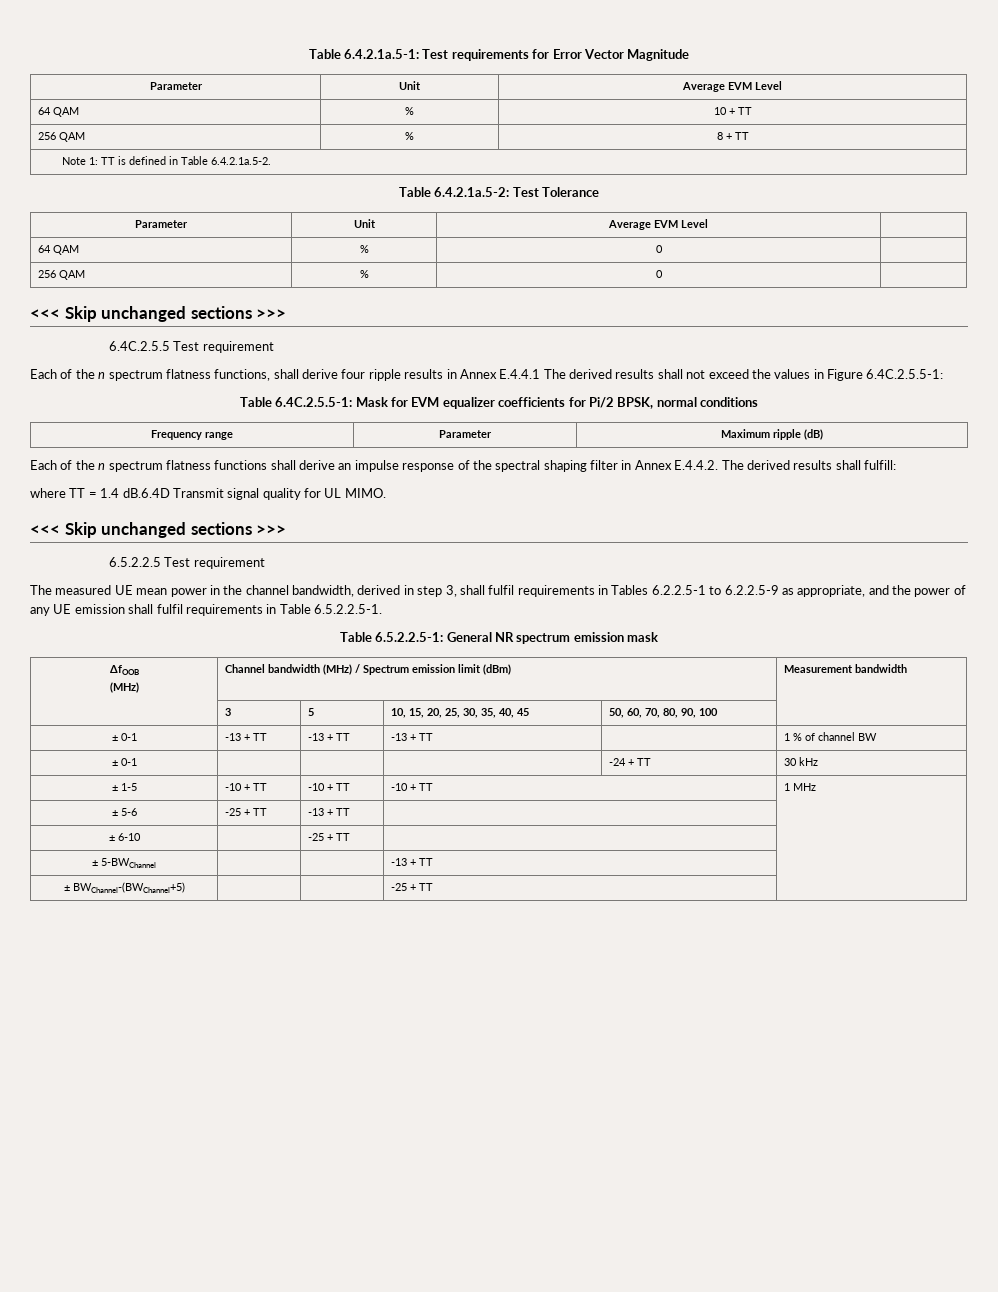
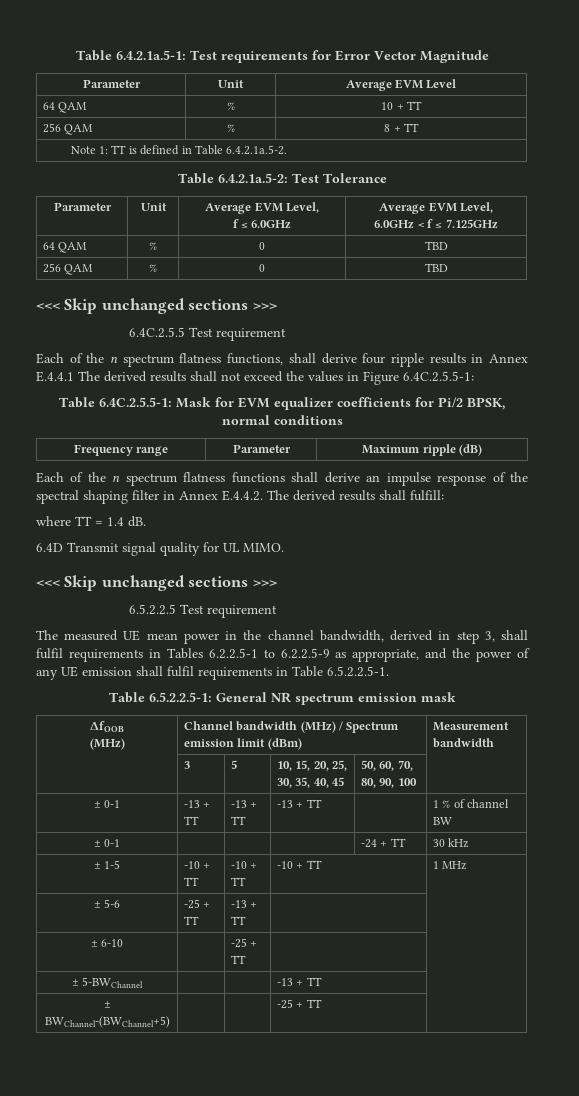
[681,219,708,228] Level | -> [285,202,319,213] [232,219,292,229] [379,202,493,214] [374,219,498,229] Level, // f ≤ 6.0GHz | Average EVM Level, // 6.0GHz < f ≤ 7.125GHz
(663, 249) none -> [424,241,448,250] TBD
(663, 274) none -> [424,263,448,272] TBD
[122,488,170,498] dB.6.4D -> [128,516,146,527] [36,543,63,552] dB. // 6.4D

